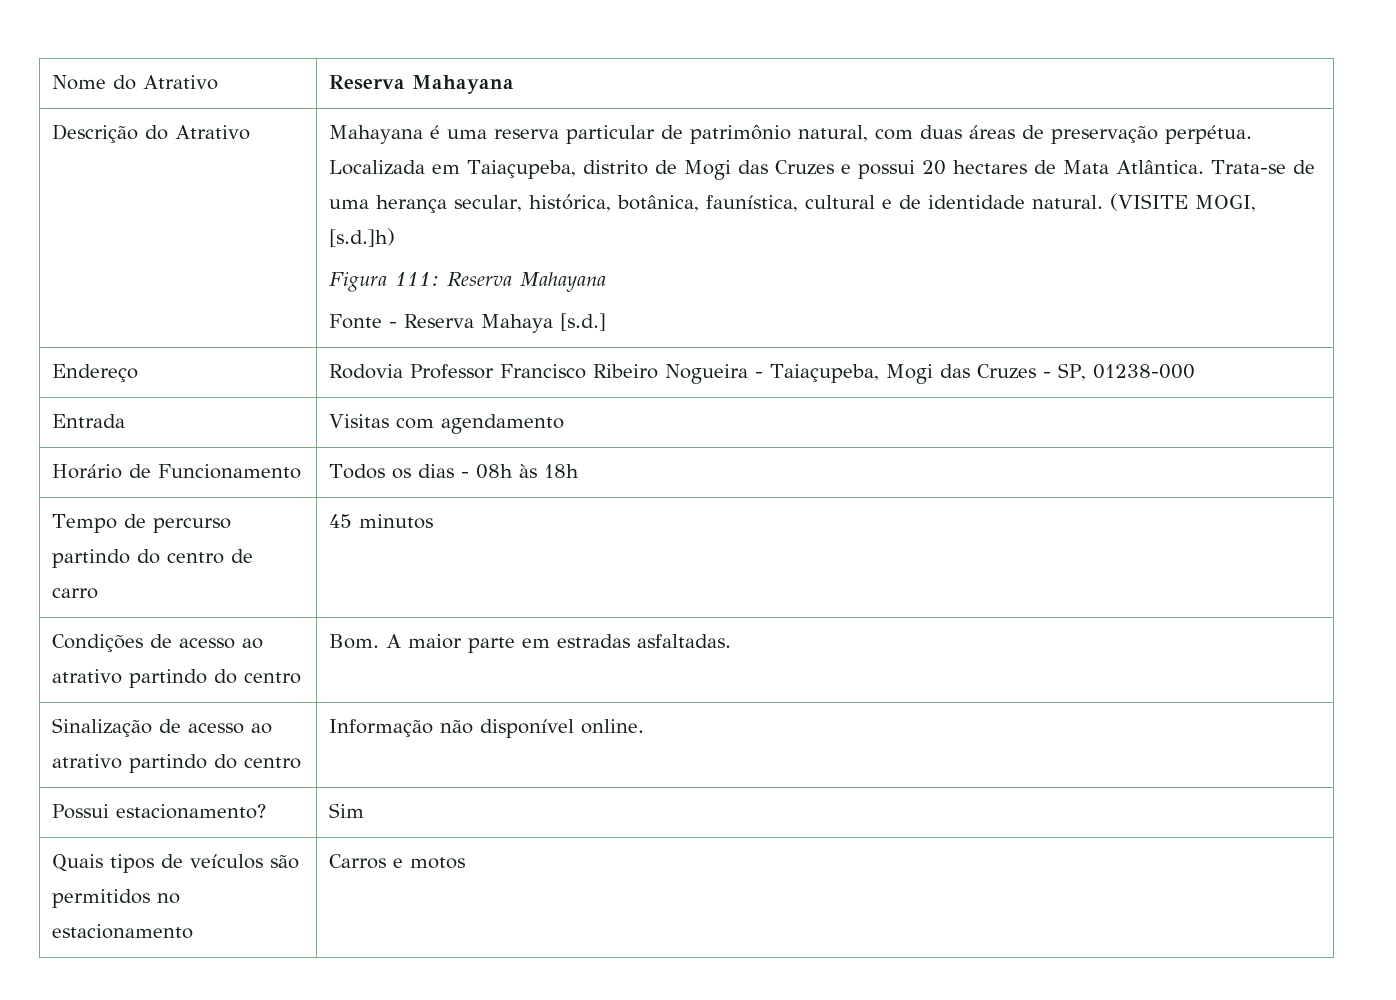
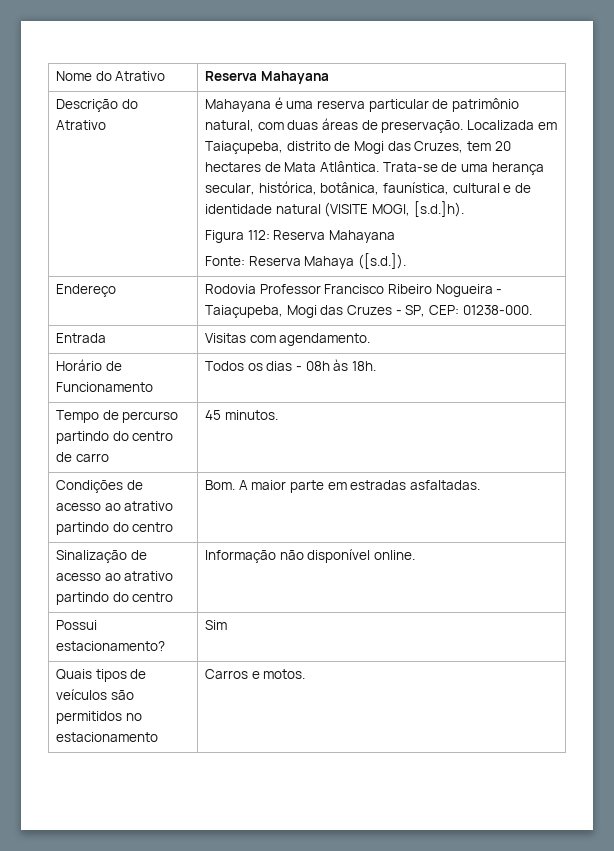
[1051,125,1253,144] preservação perpétua. -> [381,120,464,133] preservação.
[775,160,916,179] Cruzes e possui -> [414,141,491,153] Cruzes, tem
[1032,195,1104,209] natural. -> [275,204,321,214] natural
[329,228,396,247] [s.d.]h) -> [413,201,464,217] [s.d.]h).
[395,272,607,292] [329,314,398,329] 111: Reserva Mahayana // Fonte - -> [247,230,396,243] [205,256,246,266] 112: Reserva Mahayana // Fonte:
[560,313,607,331] [s.d.] -> [358,253,407,269] ([s.d.]).
[1092,364,1195,379] 01238-000 -> [428,305,532,315] CEP: 01238-000.
[441,414,565,434] agendamento -> [279,333,371,346] agendamento.
[544,464,580,478] 18h -> [351,361,376,371] 18h.
[359,514,434,529] minutos -> [224,410,278,420] minutos.
[410,857,466,869] motos -> [263,669,306,679] motos.

